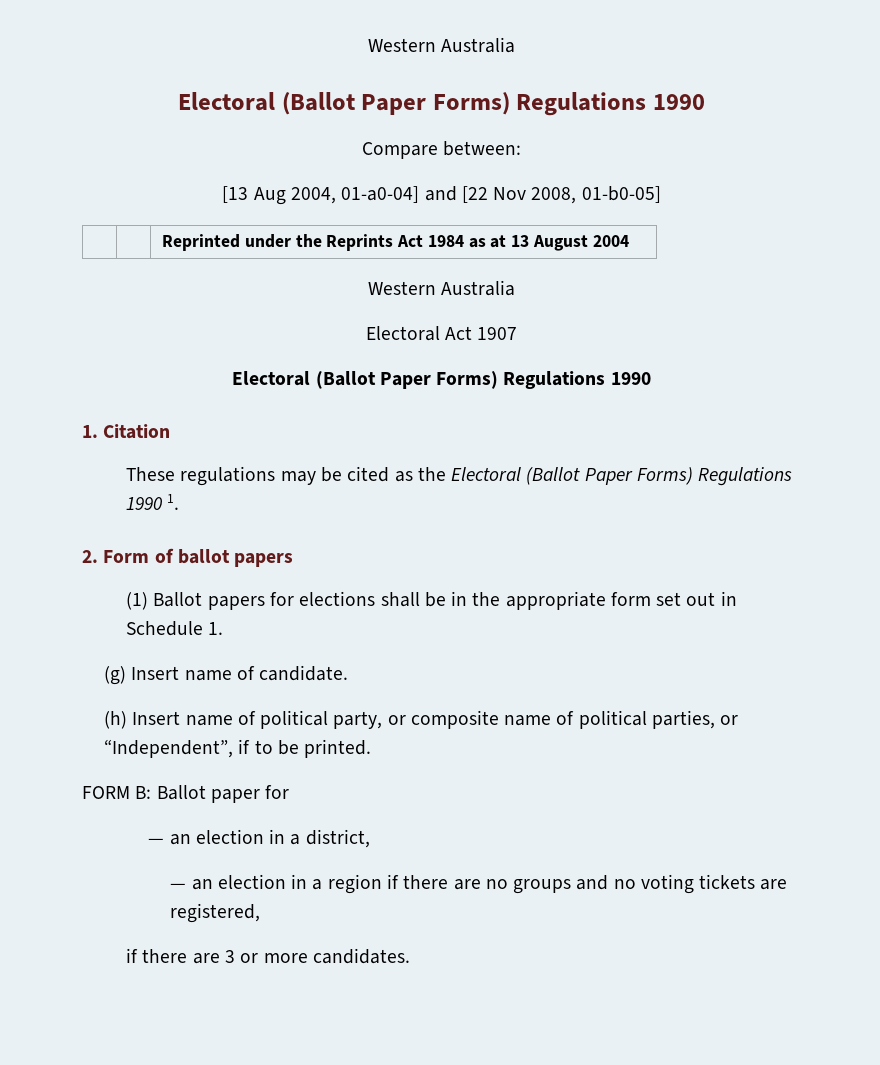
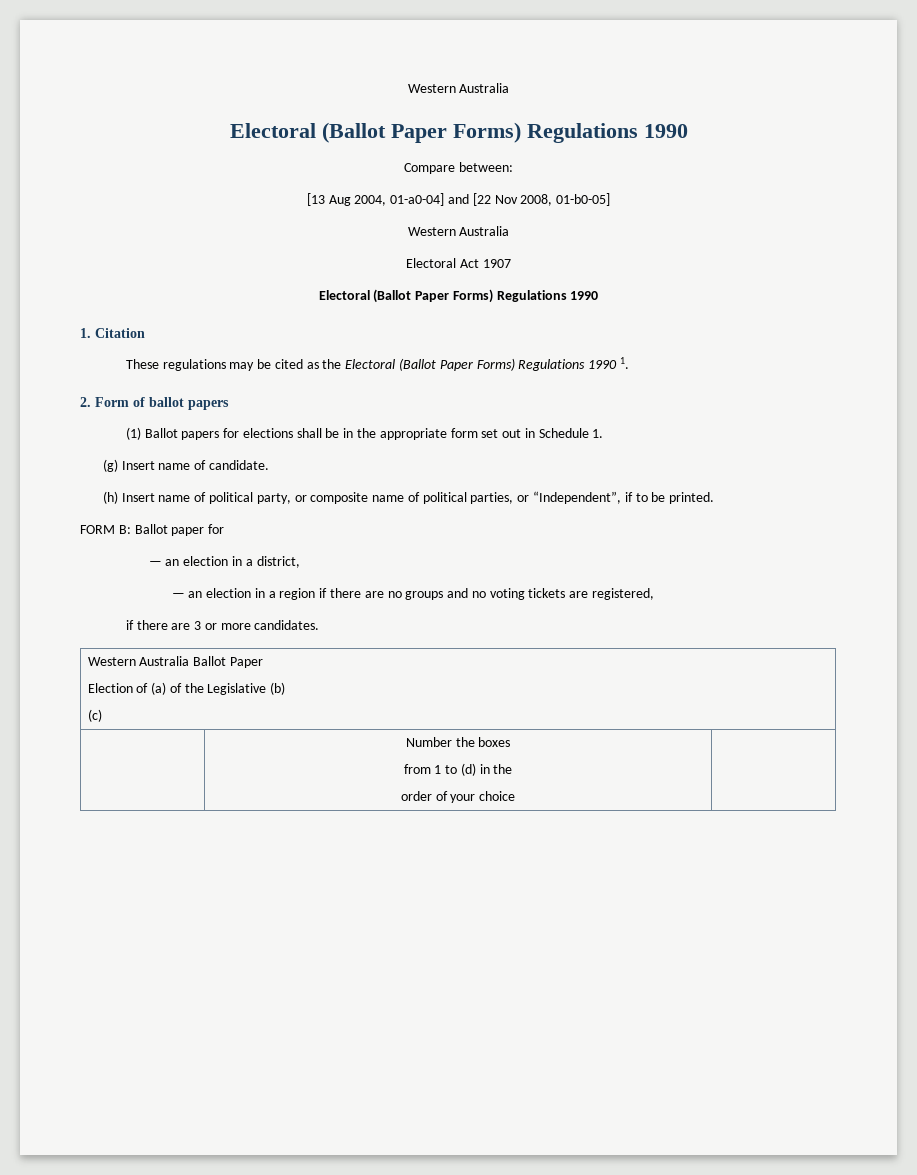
[162,234,629,251] // | | Reprinted under the Reprints Act 1984 as at 13 August 2004 -> (611, 199) none
(410, 956) none -> [87,656,263,668] [87,682,286,695] [87,709,102,722] [405,737,511,747] [403,763,513,776] [400,791,516,803] // Western Australia Ballot Paper // Election of (a) of the Legislative (b) // (c) // | Number the boxes // from 1 to (d) in the // order of your choice |

